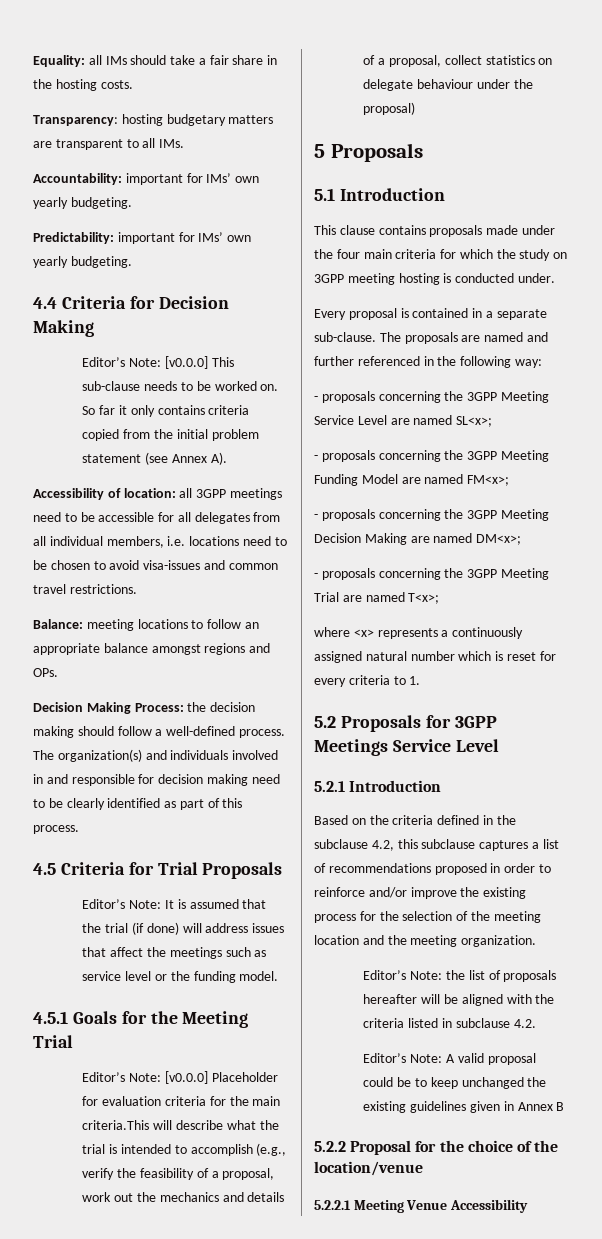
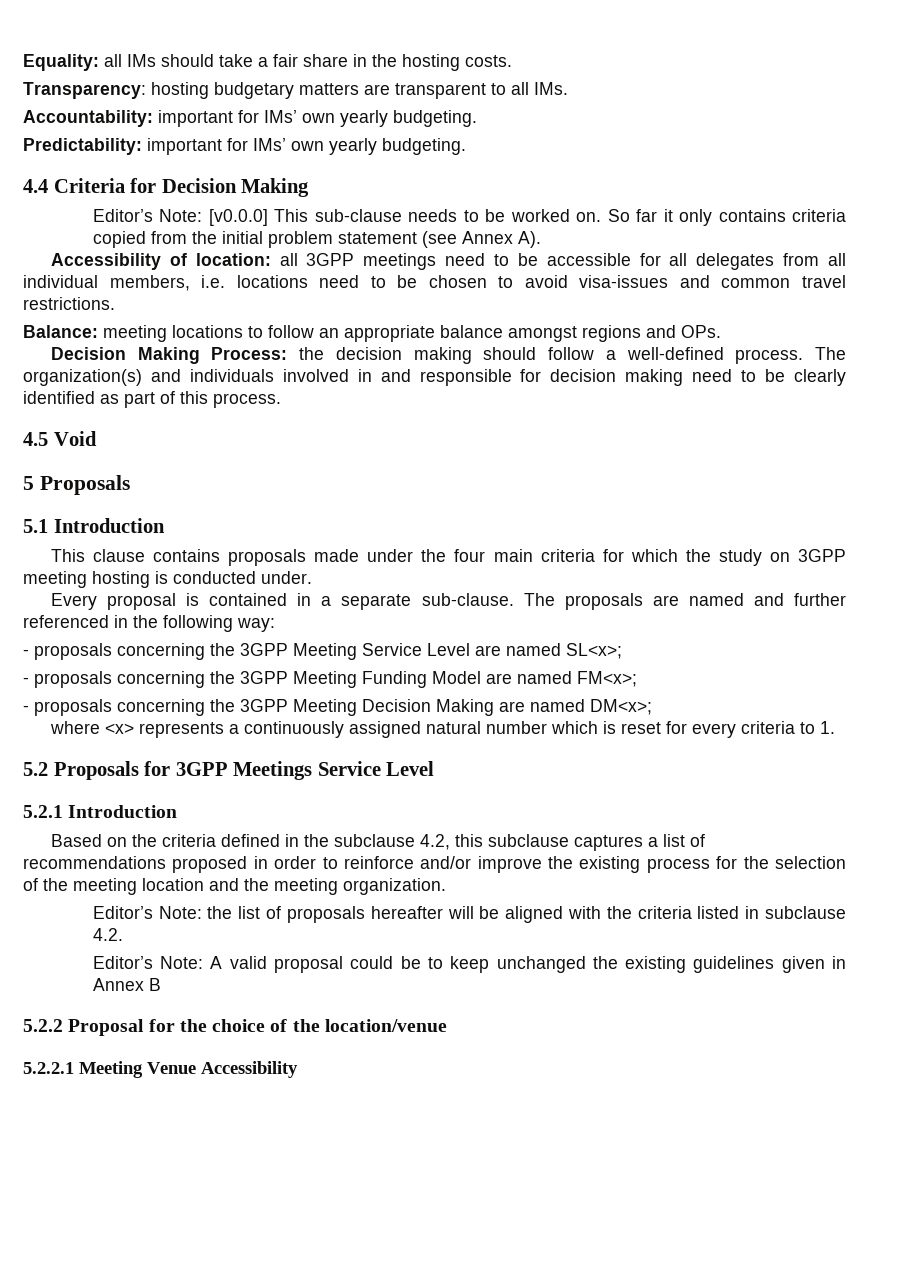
[60,862,283,879] [82,899,267,909] [82,922,285,935] [82,947,267,959] [82,971,279,983] [33,1011,249,1028] [33,1035,73,1048] [82,1071,278,1084] [82,1096,281,1106] [82,1120,279,1130] [82,1143,287,1156] [82,1168,275,1180] [82,1192,285,1202] [363,55,553,67] [363,79,533,91] [363,102,416,115] Criteria for Trial Proposals // Editor’s Note: It is assumed that the trial (if done) will address issues that affect the meetings such as service level or the funding model. // 4.5.1 Goals for the Meeting Trial // Editor’s Note: [v0.0.0] Placeholder for evaluation criteria for the main criteria.This will describe what the trial is intended to accomplish (e.g., verify the feasibility of a proposal, work out the mechanics and details of a proposal, collect statistics on delegate behaviour under the proposal) -> [53,431,97,446] Void
[314,568,549,580] [314,592,440,604] // - proposals concerning the 3GPP Meeting Trial are named T<x>; -> (652, 707) none

